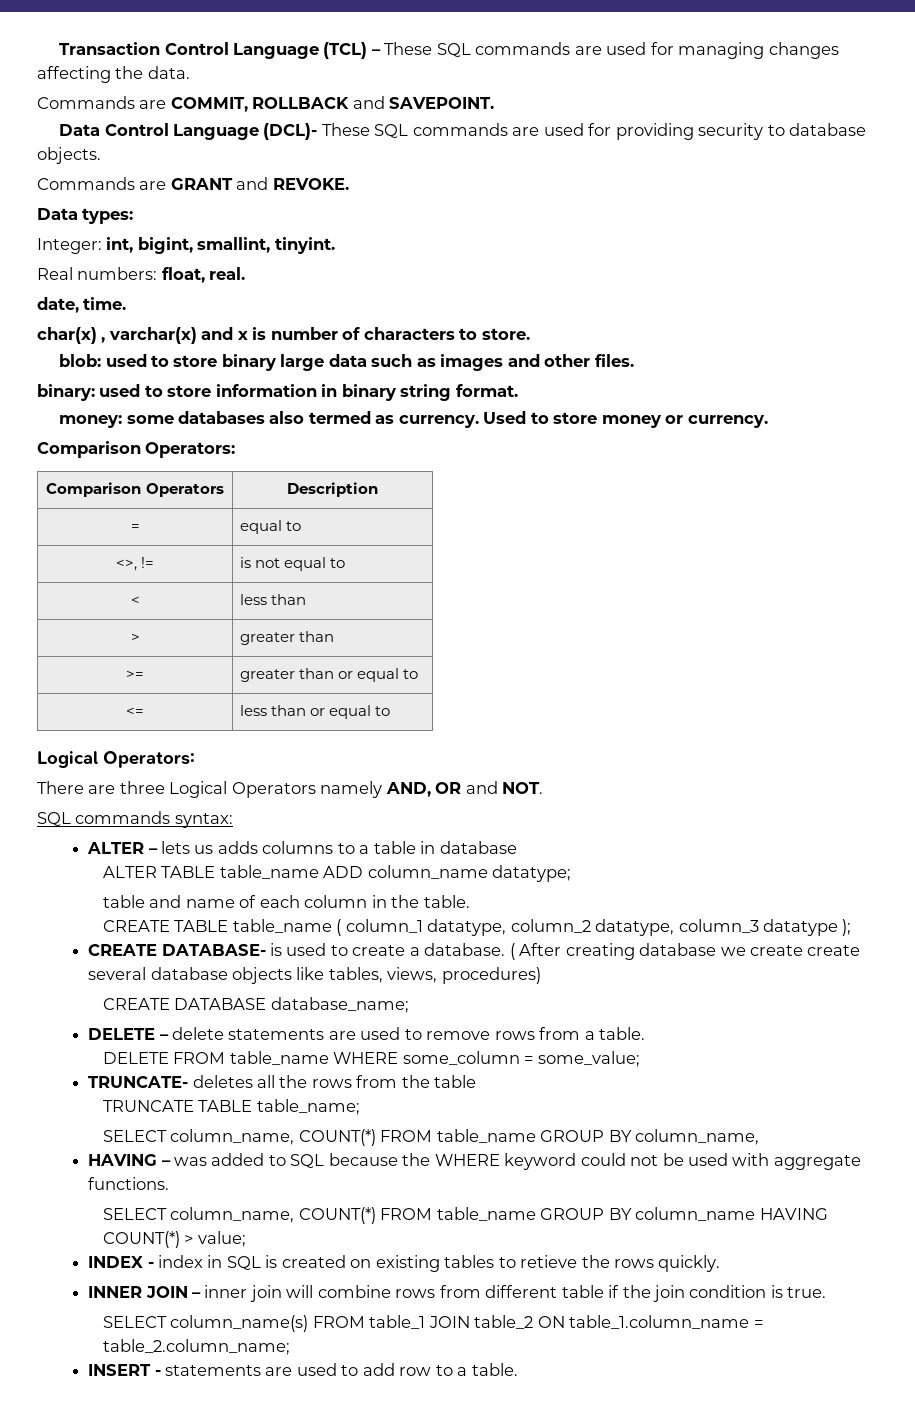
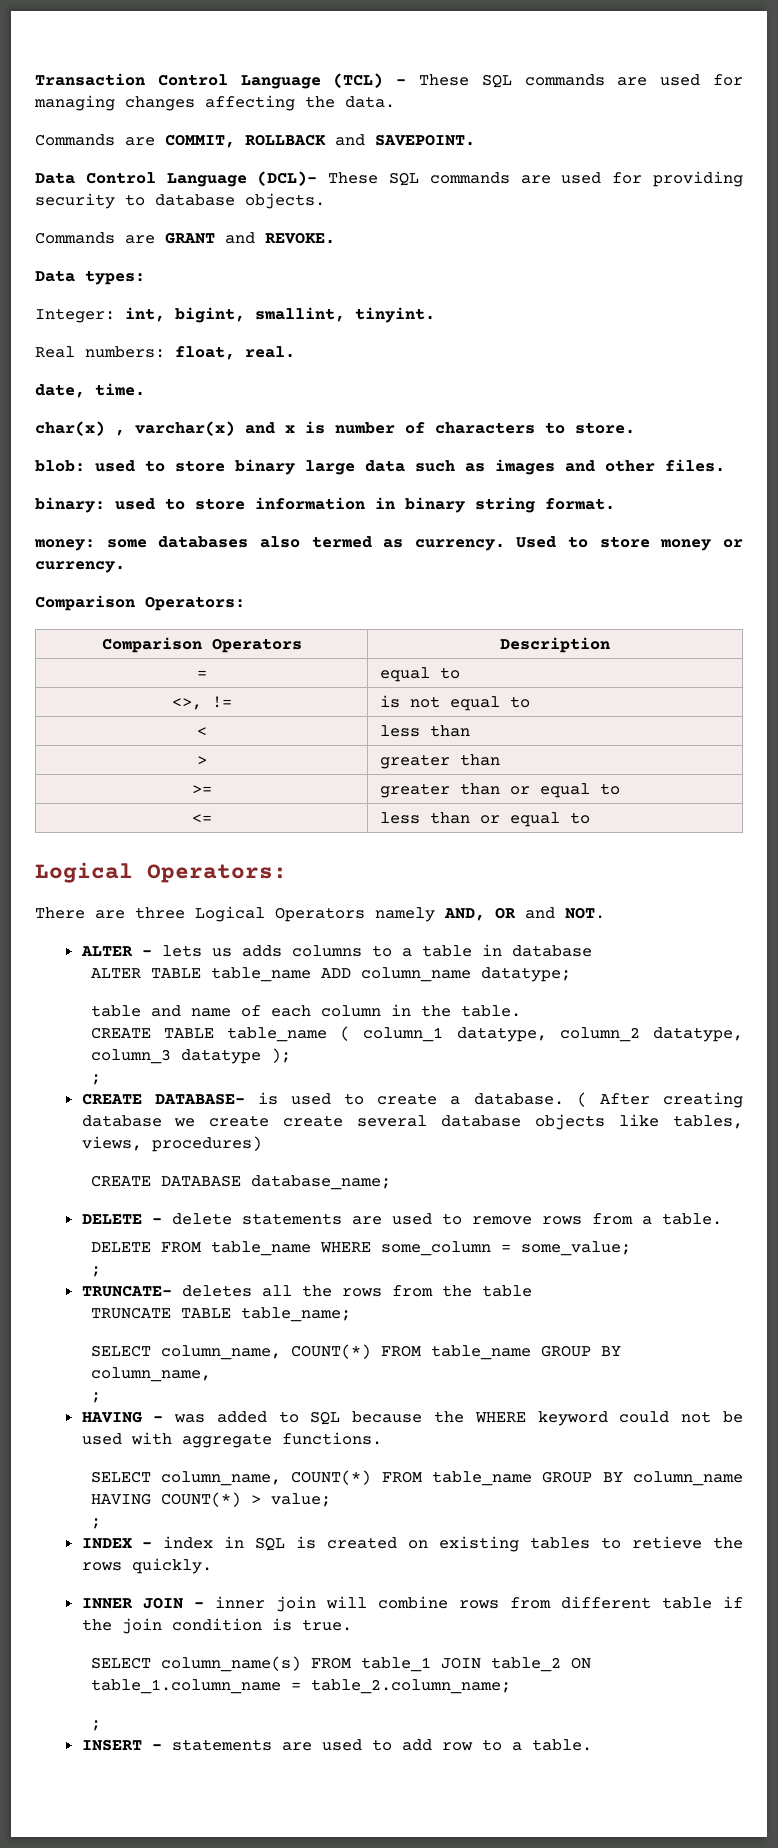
[37,811,233,828] // SQL commands syntax: -> (605, 913) none
(852, 927) none -> [90,1074,101,1085] // ;
(640, 1059) none -> [90,1266,101,1277] // ;
(760, 1137) none -> [90,1392,101,1403] // ;
(246, 1239) none -> [90,1518,101,1529] // ;
(290, 1347) none -> [90,1720,101,1731] // ;

